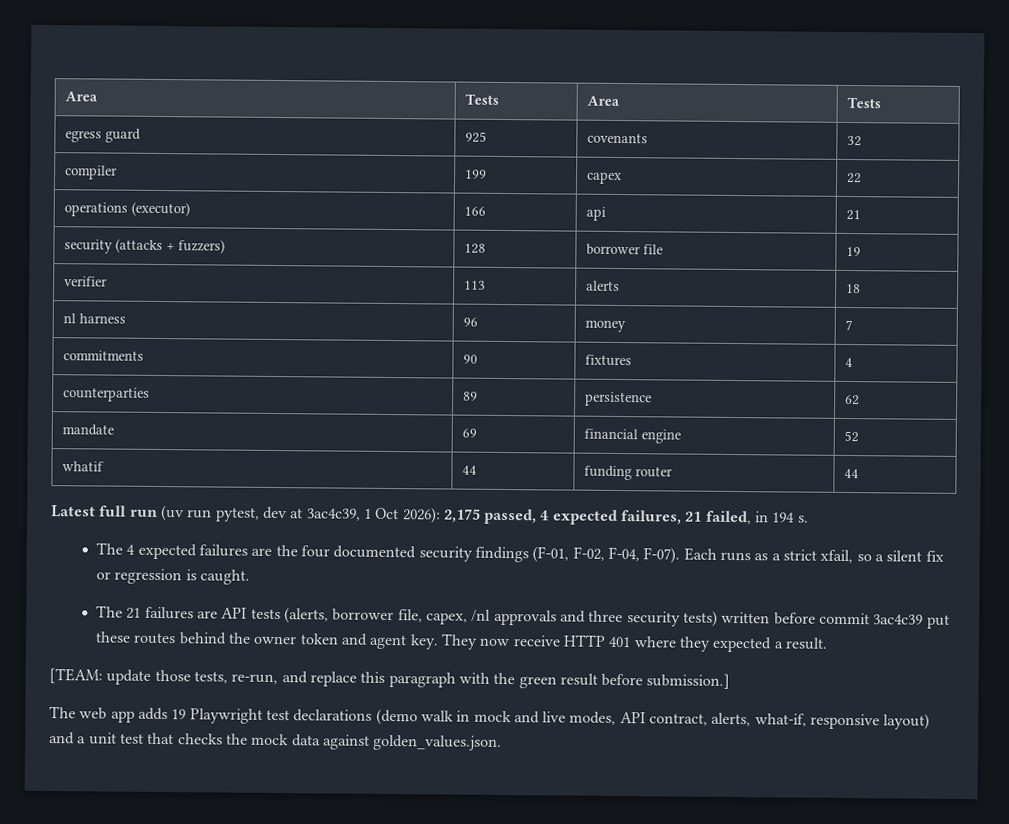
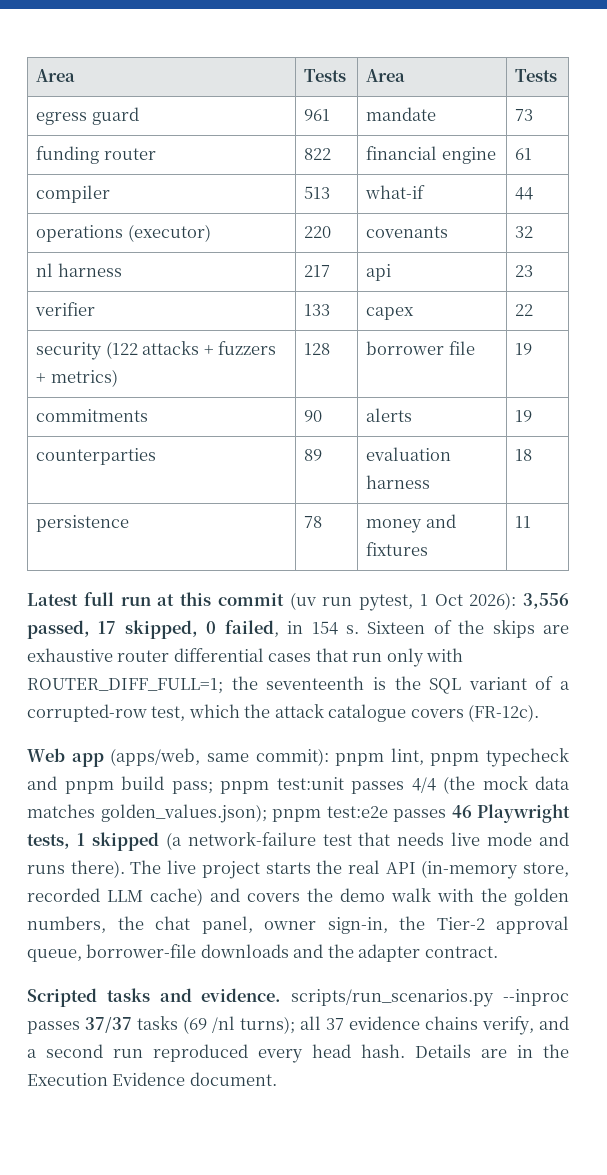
[465,131,488,143] [587,132,649,144] [847,135,863,147] [65,165,119,180] [465,169,488,179] [586,171,623,185] [847,172,863,184] [64,201,191,217] [464,206,487,216] [586,206,607,221] [846,209,862,221] [64,238,226,254] [464,243,487,254] [586,243,664,256] [846,246,862,257] [64,276,109,287] [464,280,487,290] [586,280,621,292] [846,283,862,294] [63,313,127,324] [463,317,479,327] [585,319,627,333] [845,319,854,331] 925 | covenants | 32 // compiler | 199 | capex | 22 // operations (executor) | 166 | api | 21 // security (attacks + fuzzers) | 128 | borrower file | 19 // verifier | 113 | alerts | 18 // nl harness | 96 | money | 7 -> [304,109,331,121] [366,107,437,121] [515,109,534,121] [36,146,156,164] [304,148,332,160] [366,146,496,164] [515,148,533,160] [36,185,111,203] [304,186,331,199] [365,185,426,199] [515,187,534,200] [36,224,211,242] [304,226,332,238] [366,226,449,238] [515,226,534,238] [36,263,122,277] [304,265,331,277] [366,264,392,281] [515,265,534,277] [35,302,96,316] [304,304,331,316] [366,307,415,320] [515,304,534,316] [36,341,277,360] [36,369,118,387] [304,343,331,355] [366,341,475,355] [515,343,533,355] 961 | mandate | 73 // funding router | 822 | financial engine | 61 // compiler | 513 | what-if | 44 // operations (executor) | 220 | covenants | 32 // nl harness | 217 | api | 23 // verifier | 133 | capex | 22 // security (122 attacks + fuzzers + metrics) | 128 | borrower file | 19
[585,354,633,367] [845,357,854,368] fixtures | 4 -> [366,408,413,422] [515,410,533,422] alerts | 19
[585,391,653,407] [845,394,861,406] [62,424,115,436] [462,428,478,438] [584,428,682,444] [844,430,860,443] [62,461,105,472] [462,465,478,475] [584,465,674,481] [844,468,860,479] [51,504,703,525] persistence | 62 // mandate | 69 | financial engine | 52 // whatif | 44 | funding router | 44 // Latest full run (uv run pytest, dev at 3ac4c39, 1 Oct 2026): 2,175 passed, 4 expected failures, 21 -> [366,447,452,461] [366,475,431,489] [515,449,533,461] [36,515,130,532] [304,516,323,528] [366,514,456,533] [366,542,429,556] [515,516,532,528] [27,592,569,611] [27,620,217,639] evaluation harness | 18 // persistence | 78 | money and fixtures | 11 // Latest full run at this commit (uv run pytest, 1 Oct 2026): 3,556 passed, 17 skipped, 0
[772,512,796,523] 194 -> [311,621,338,635] 154
[96,542,944,564] [96,568,251,585] [96,605,950,629] [95,631,828,653] [49,668,731,689] [49,706,931,730] [49,732,503,751] // The 4 expected failures are the four documented security findings (F-01, F-02, F-04, F-07). Each runs as a strict xfail, so a silent fix or regression is caught. // The 21 failures are API tests (alerts, borrower file, capex, /nl approvals and three security tests) written before commit 3ac4c39 put these routes behind the owner token and agent key. They now receive HTTP 401 where they expected a result. // [TEAM: update those tests, re-run, and replace this paragraph with the green result before submission.] // The web app adds 19 Playwright test declarations (demo walk in mock and live modes, API contract, alerts, what-if, responsive layout) and a unit test that checks the mock data against golden_values.json. -> [367,620,570,638] [27,648,464,667] [27,676,570,694] [27,704,540,722] [27,748,569,767] [27,776,570,794] [27,804,570,823] [27,832,569,851] [27,860,569,879] [27,888,569,906] [27,916,569,934] [27,944,498,962] [27,988,569,1007] [27,1016,569,1035] [27,1044,569,1063] [27,1072,277,1086] Sixteen of the skips are exhaustive router differential cases that run only with ROUTER_DIFF_FULL=1; the seventeenth is the SQL variant of a corrupted-row test, which the attack catalogue covers (FR-12c). // Web app (apps/web, same commit): pnpm lint, pnpm typecheck and pnpm build pass; pnpm test:unit passes 4/4 (the mock data matches golden_values.json); pnpm test:e2e passes 46 Playwright tests, 1 skipped (a network-failure test that needs live mode and runs there). The live project starts the real API (in-memory store, recorded LLM cache) and covers the demo walk with the golden numbers, the chat panel, owner sign-in, the Tier-2 approval queue, borrower-file downloads and the adapter contract. // Scripted tasks and evidence. scripts/run_scenarios.py --inproc passes 37/37 tasks (69 /nl turns); all 37 evidence chains verify, and a second run reproduced every head hash. Details are in the Execution Evidence document.

